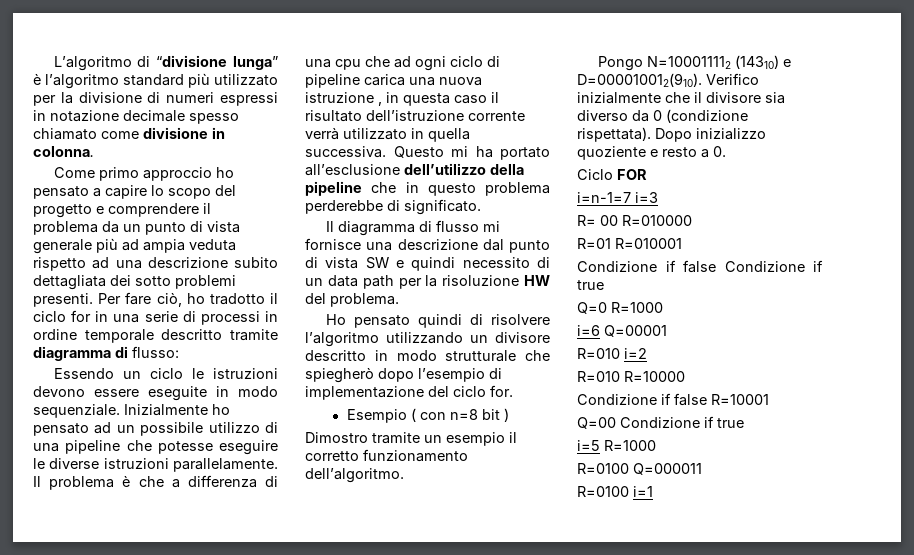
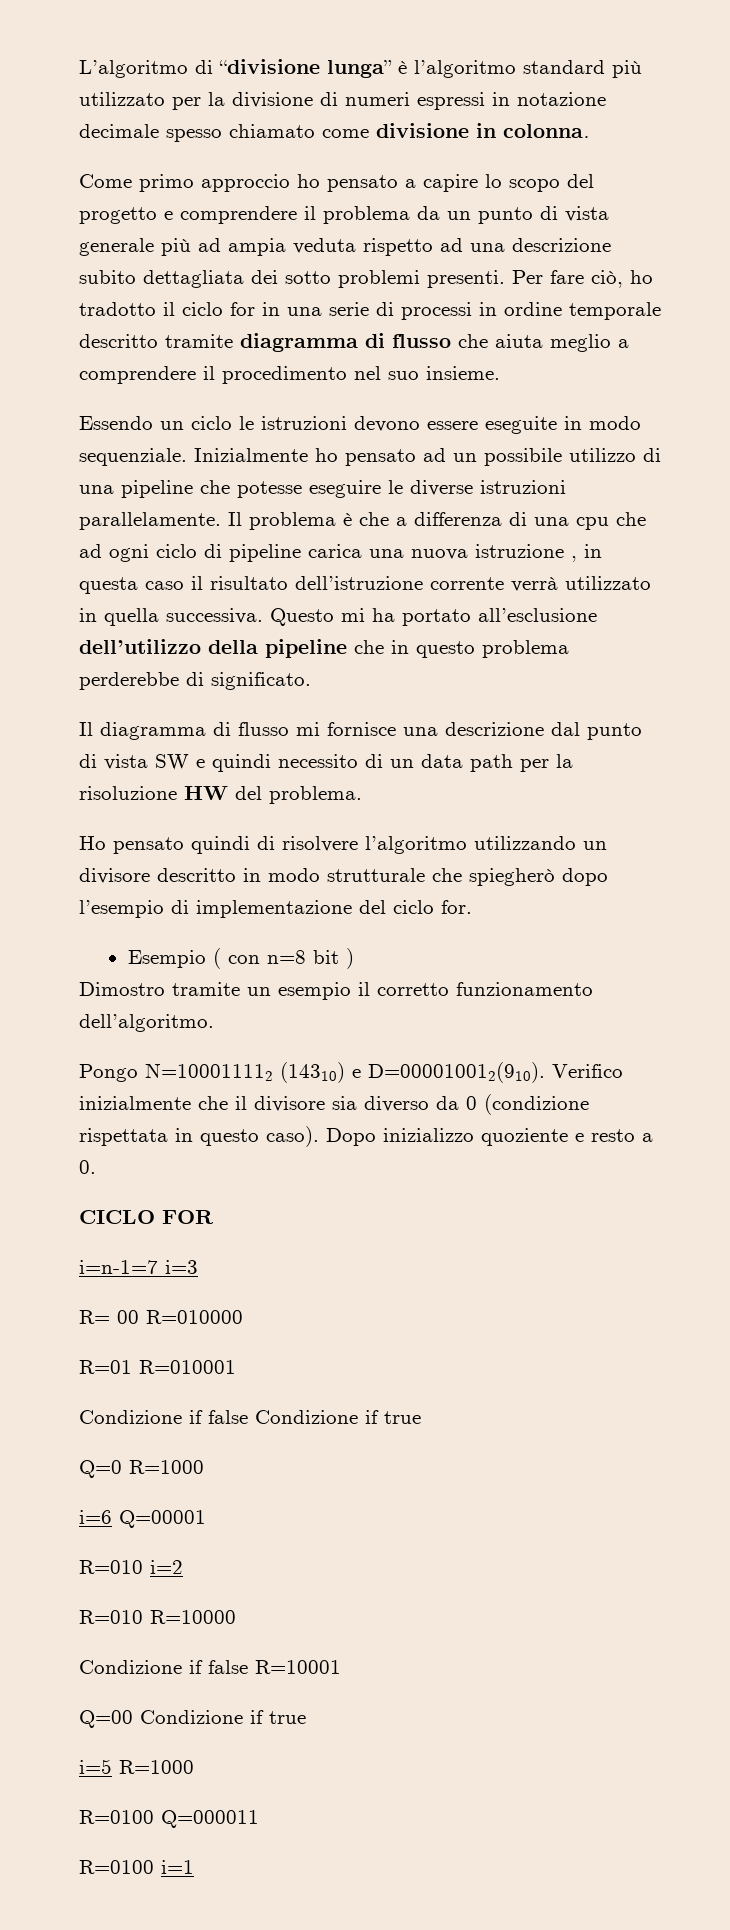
[132,346,179,358] flusso: -> [392,334,629,352] [79,366,500,384] flusso che aiuta meglio a comprendere il procedimento nel suo insieme.
[577,127,651,142] rispettata). -> [79,1126,319,1147] rispettata in questo caso).
[577,169,613,180] Ciclo -> [79,1210,155,1224] CICLO

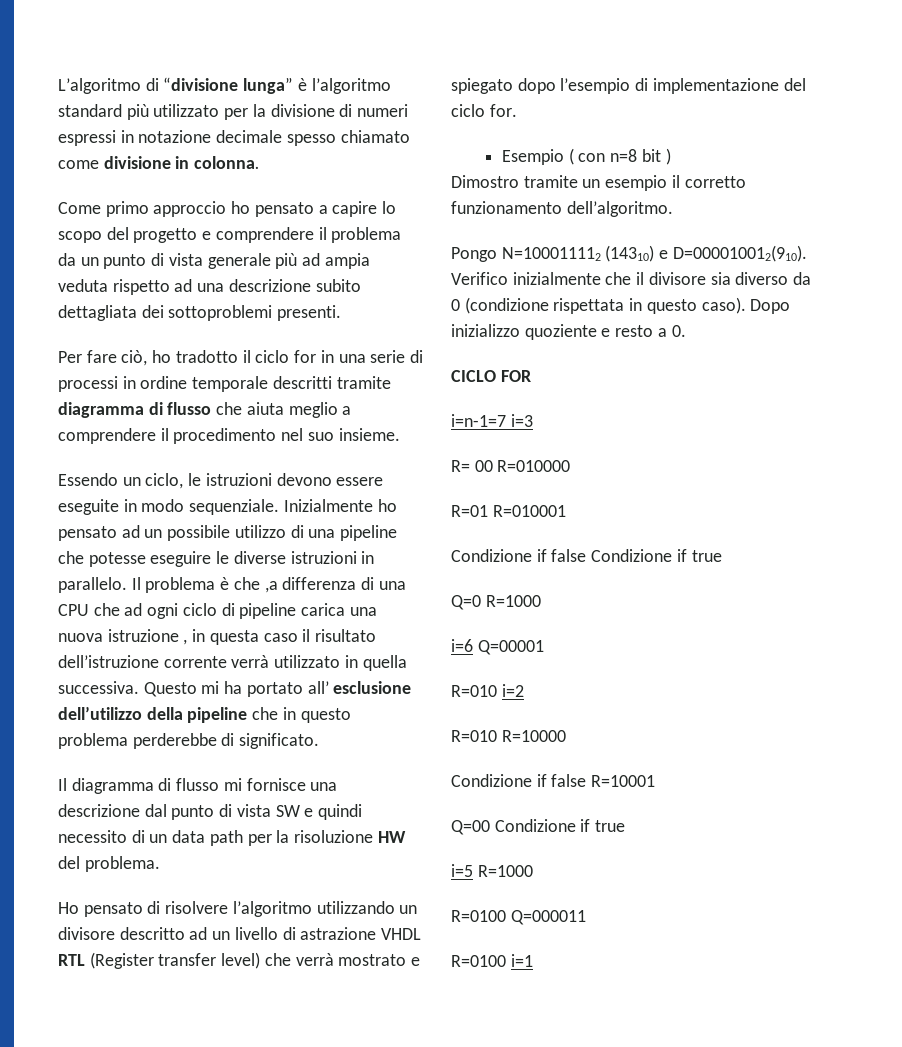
[285,270,420,288] sotto problemi -> [168,305,273,321] sottoproblemi
(505, 279) none -> (342, 313) //
[79,334,158,348] descritto -> [272,376,332,389] descritti
[191,416,232,430] ciclo -> [145,473,184,489] ciclo,
[79,512,221,530] parallelamente. -> [361,551,375,564] [58,577,127,593] in parallelo.
[396,517,407,526] a -> [264,581,278,593] ,a
[576,517,609,530] cpu -> [58,604,89,616] CPU
[478,608,597,622] all’esclusione -> [307,681,412,694] all’ esclusione
[191,836,250,854] quindi -> (143, 909) none
[243,868,555,886] in modo strutturale che spiegherò -> [189,927,422,940] [58,952,421,969] [451,78,513,94] ad un livello di astrazione VHDL RTL (Register transfer level) che verrà mostrato e spiegato

